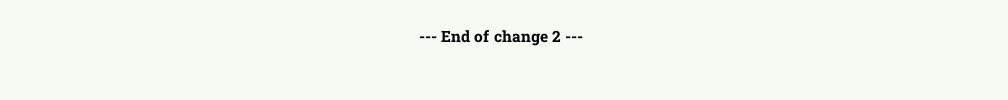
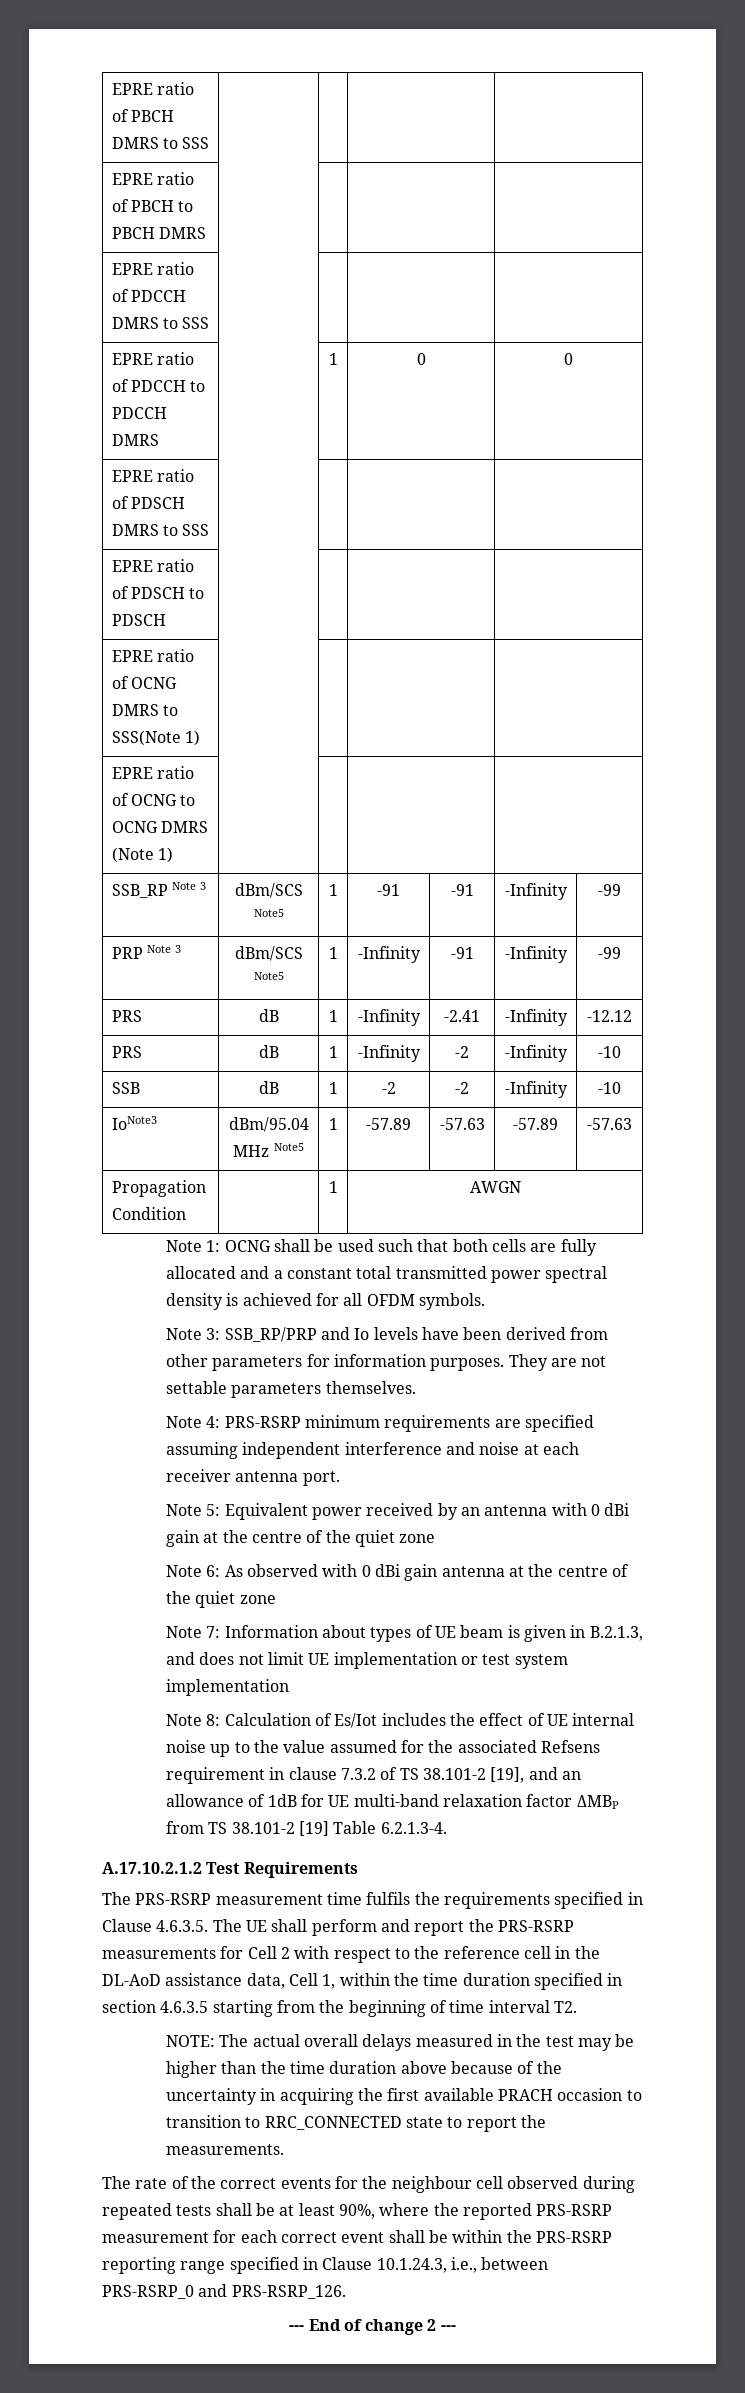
(419, 39) none -> [111,82,194,95] [111,109,174,122] [111,137,210,149] [111,172,194,185] [111,199,194,212] [111,227,206,239] [111,262,194,275] [111,289,186,302] [111,317,210,329] [111,352,194,365] [111,379,206,392] [111,407,167,419] [111,434,159,446] [328,353,338,365] [416,353,426,365] [564,353,573,365] [111,469,194,482] [111,496,185,509] [111,524,210,536] [111,559,194,572] [111,586,205,599] [111,614,166,626] [111,649,194,662] [111,676,177,689] [111,704,178,716] [111,730,200,746] [111,766,194,779] [111,793,196,806] [111,821,208,833] [111,847,173,863] [111,882,207,898] [234,883,303,898] [253,909,284,917] [328,884,338,896] [376,884,400,896] [450,884,474,896] [504,883,568,900] [598,884,621,896] [111,945,182,959] [234,946,303,961] [253,972,284,980] [328,947,338,959] [357,946,421,963] [450,947,474,959] [504,946,568,963] [598,947,621,959] [111,1010,142,1022] [258,1009,279,1022] [328,1010,338,1022] [357,1009,421,1026] [443,1010,480,1022] [504,1009,568,1026] [587,1010,632,1022] [111,1046,142,1058] [258,1045,279,1058] [328,1046,338,1058] [357,1045,421,1062] [454,1046,469,1058] [504,1045,568,1062] [598,1046,621,1058] [111,1082,140,1094] [258,1081,279,1094] [328,1082,338,1094] [381,1082,396,1094] [454,1082,469,1094] [504,1081,568,1098] [598,1082,621,1094] [111,1116,157,1130] [228,1117,309,1132] [233,1143,304,1157] [328,1118,338,1130] [366,1118,411,1130] [439,1118,485,1130] [513,1118,558,1130] [587,1118,632,1130] [111,1180,206,1197] [111,1207,186,1220] [328,1181,338,1193] [469,1181,521,1193] [165,1239,597,1256] [165,1266,608,1283] [165,1293,485,1310] [165,1327,608,1342] [165,1354,607,1371] [165,1381,416,1398] [165,1415,594,1432] [165,1442,579,1459] [165,1469,340,1486] [165,1503,630,1520] [165,1530,436,1547] [165,1564,629,1581] [165,1591,276,1608] [165,1625,643,1642] [165,1652,568,1669] [165,1679,289,1696] [165,1713,635,1728] [165,1740,600,1757] [165,1767,581,1784] [165,1794,619,1809] [165,1821,447,1836] [102,1862,358,1878] [102,1892,643,1909] [102,1919,574,1936] [102,1946,600,1963] [102,1973,623,1990] [102,2000,577,2017] [165,2034,635,2051] [165,2061,562,2078] [165,2088,642,2105] [165,2115,546,2132] [165,2144,284,2155] [102,2176,635,2193] [102,2203,613,2220] [102,2230,612,2243] [102,2257,549,2274] [102,2284,346,2299] EPRE ratio of PBCH DMRS to SSS | | | | // EPRE ratio of PBCH to PBCH DMRS | | | | // EPRE ratio of PDCCH DMRS to SSS | | | | // EPRE ratio of PDCCH to PDCCH DMRS | | 1 | 0 | 0 // EPRE ratio of PDSCH DMRS to SSS | | | | // EPRE ratio of PDSCH to PDSCH | | | | // EPRE ratio of OCNG DMRS to SSS(Note 1) | | | | // EPRE ratio of OCNG to OCNG DMRS (Note 1) | | | | // SSB_RP Note 3 | dBm/SCS Note5 | 1 | -91 | -91 | -Infinity | -99 // PRP Note 3 | dBm/SCS Note5 | 1 | -Infinity | -91 | -Infinity | -99 // PRS | dB | 1 | -Infinity | -2.41 | -Infinity | -12.12 // PRS | dB | 1 | -Infinity | -2 | -Infinity | -10 // SSB | dB | 1 | -2 | -2 | -Infinity | -10 // IoNote3 | dBm/95.04 MHz Note5 | 1 | -57.89 | -57.63 | -57.89 | -57.63 // Propagation Condition | | 1 | AWGN // Note 1: OCNG shall be used such that both cells are fully allocated and a constant total transmitted power spectral density is achieved for all OFDM symbols. // Note 3: SSB_RP/PRP and Io levels have been derived from other parameters for information purposes. They are not settable parameters themselves. // Note 4: PRS-RSRP minimum requirements are specified assuming independent interference and noise at each receiver antenna port. // Note 5: Equivalent power received by an antenna with 0 dBi gain at the centre of the quiet zone // Note 6: As observed with 0 dBi gain antenna at the centre of the quiet zone // Note 7: Information about types of UE beam is given in B.2.1.3, and does not limit UE implementation or test system implementation // Note 8: Calculation of Es/Iot includes the effect of UE internal noise up to the value assumed for the associated Refsens requirement in clause 7.3.2 of TS 38.101-2 [19], and an allowance of 1dB for UE multi-band relaxation factor ΔMBP from TS 38.101-2 [19] Table 6.2.1.3-4. // A.17.10.2.1.2 Test Requirements // The PRS-RSRP measurement time fulfils the requirements specified in Clause 4.6.3.5. The UE shall perform and report the PRS-RSRP measurements for Cell 2 with respect to the reference cell in the DL-AoD assistance data, Cell 1, within the time duration specified in section 4.6.3.5 starting from the beginning of time interval T2. // NOTE: The actual overall delays measured in the test may be higher than the time duration above because of the uncertainty in acquiring the first available PRACH occasion to transition to RRC_CONNECTED state to report the measurements. // The rate of the correct events for the neighbour cell observed during repeated tests shall be at least 90%, where the reported PRS-RSRP measurement for each correct event shall be within the PRS-RSRP reporting range specified in Clause 10.1.24.3, i.e., between PRS-RSRP_0 and PRS-RSRP_126. //

